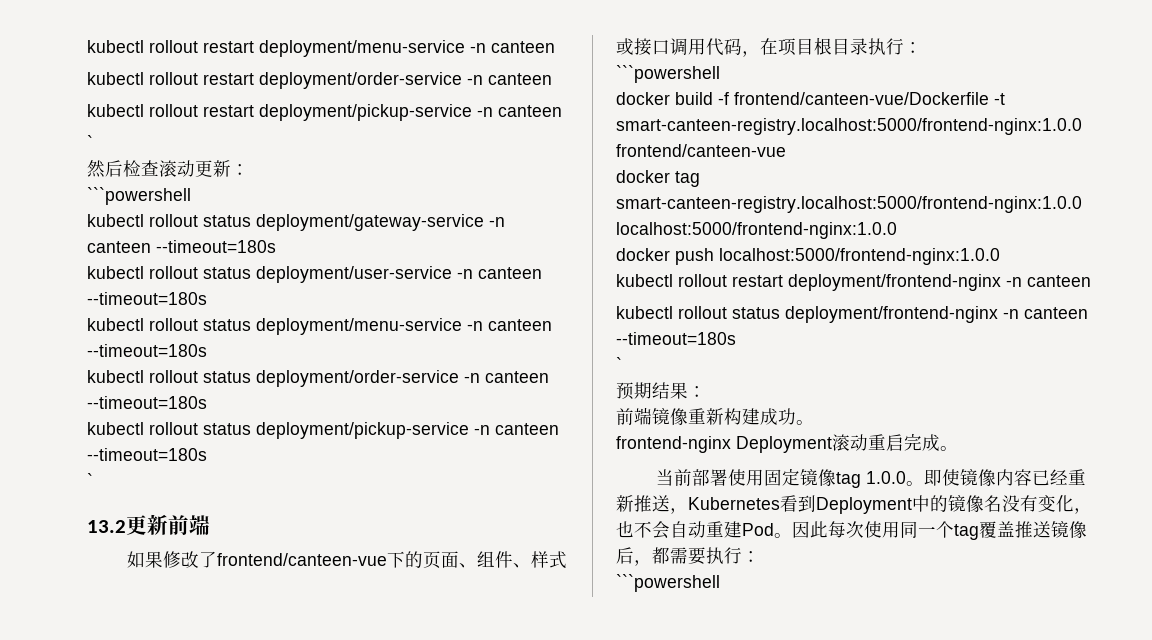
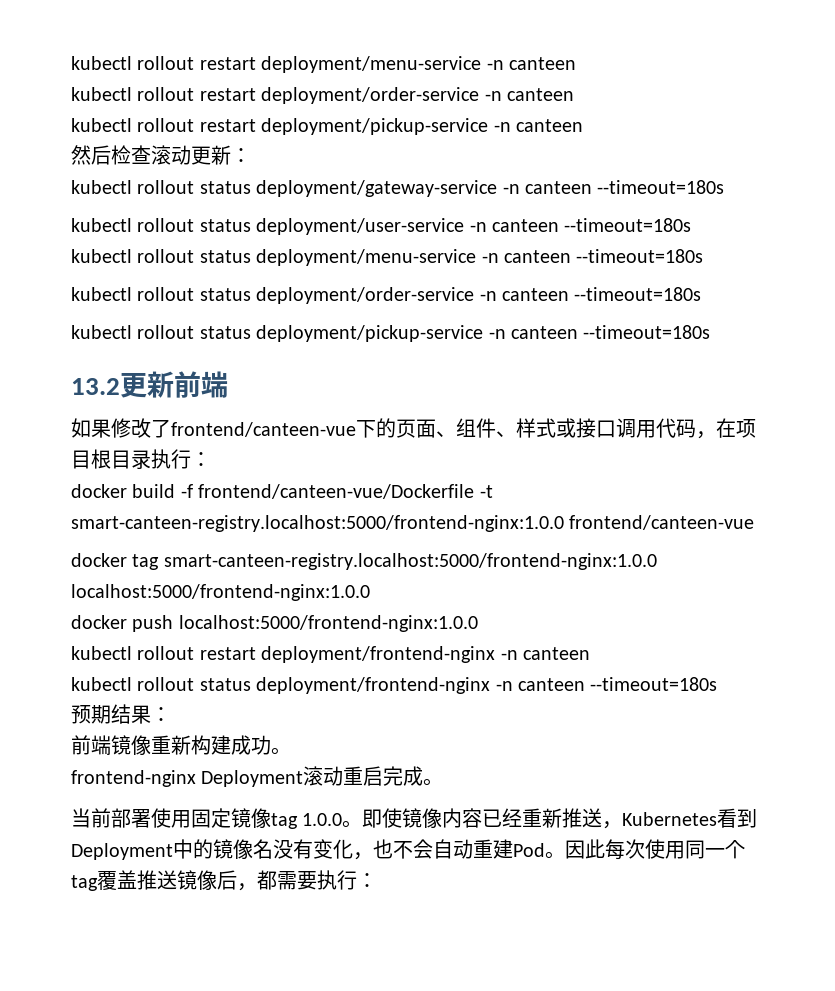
[87,135,93,149] // ` -> (583, 125) none
[87,187,191,205] // ```powershell -> (251, 155) none
[87,473,93,487] // ` -> (711, 332) none
[616,65,720,83] // ```powershell -> (211, 459) none
[616,357,622,371] // ` -> (718, 684) none
[616,574,720,592] // ```powershell -> (377, 880) none

